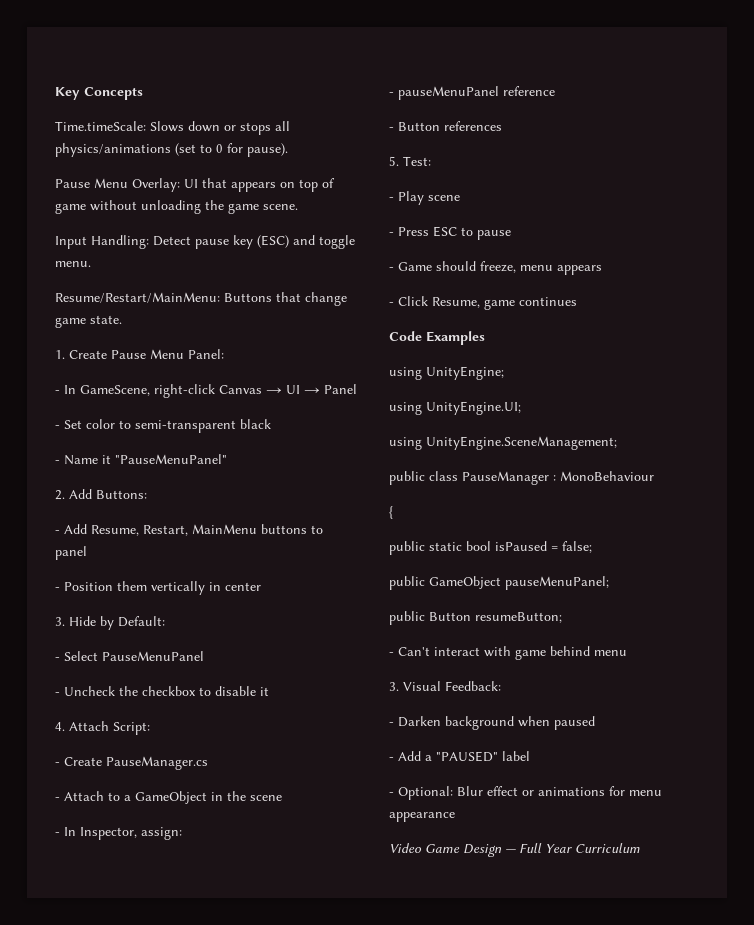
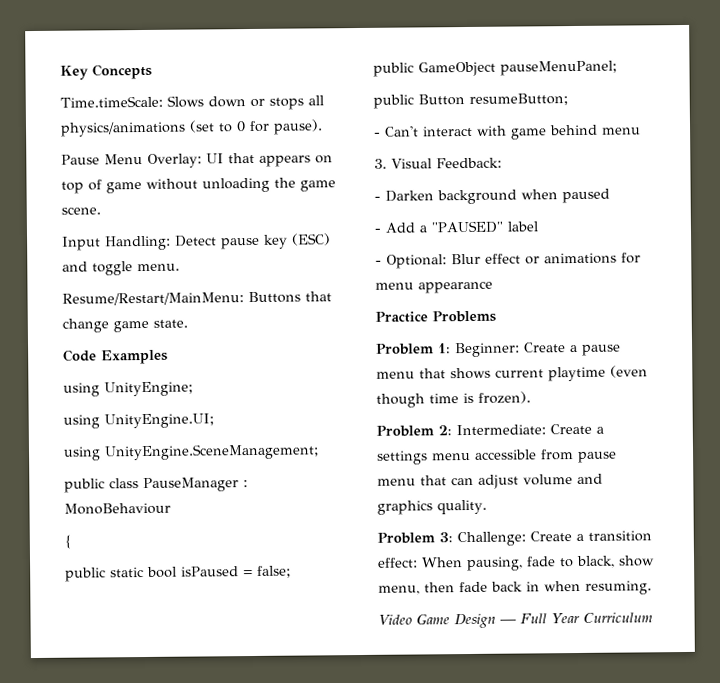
[55,349,224,359] [55,384,357,398] [55,419,271,433] [55,454,227,465] [55,489,147,500] [55,524,323,536] [55,546,87,560] [55,581,261,595] [55,616,165,630] [55,651,204,661] [55,686,269,696] [55,721,150,735] [55,756,208,770] [55,791,282,804] [55,827,182,840] [389,86,555,100] [389,121,502,131] [389,156,431,166] [389,191,460,205] [389,226,511,240] [389,261,602,275] [389,296,577,310] // 1. Create Pause Menu Panel: // - In GameScene, right-click Canvas → UI → Panel // - Set color to semi-transparent black // - Name it "PauseMenuPanel" // 2. Add Buttons: // - Add Resume, Restart, MainMenu buttons to panel // - Position them vertically in center // 3. Hide by Default: // - Select PauseMenuPanel // - Uncheck the checkbox to disable it // 4. Attach Script: // - Create PauseManager.cs // - Attach to a GameObject in the scene // - In Inspector, assign: // - pauseMenuPanel reference // - Button references // 5. Test: // - Play scene // - Press ESC to pause // - Game should freeze, menu appears // - Click Resume, game continues -> (188, 323) none
(455, 817) none -> [375,310,496,323] [376,342,621,358] [376,365,648,382] [376,391,531,408] [376,423,604,437] [377,449,617,465] [377,473,603,489] [377,499,487,515] [377,530,652,547] [378,555,655,572] [378,580,652,595] // Practice Problems // Problem 1: Beginner: Create a pause menu that shows current playtime (even though time is frozen). // Problem 2: Intermediate: Create a settings menu accessible from pause menu that can adjust volume and graphics quality. // Problem 3: Challenge: Create a transition effect: When pausing, fade to black, show menu, then fade back in when resuming.

